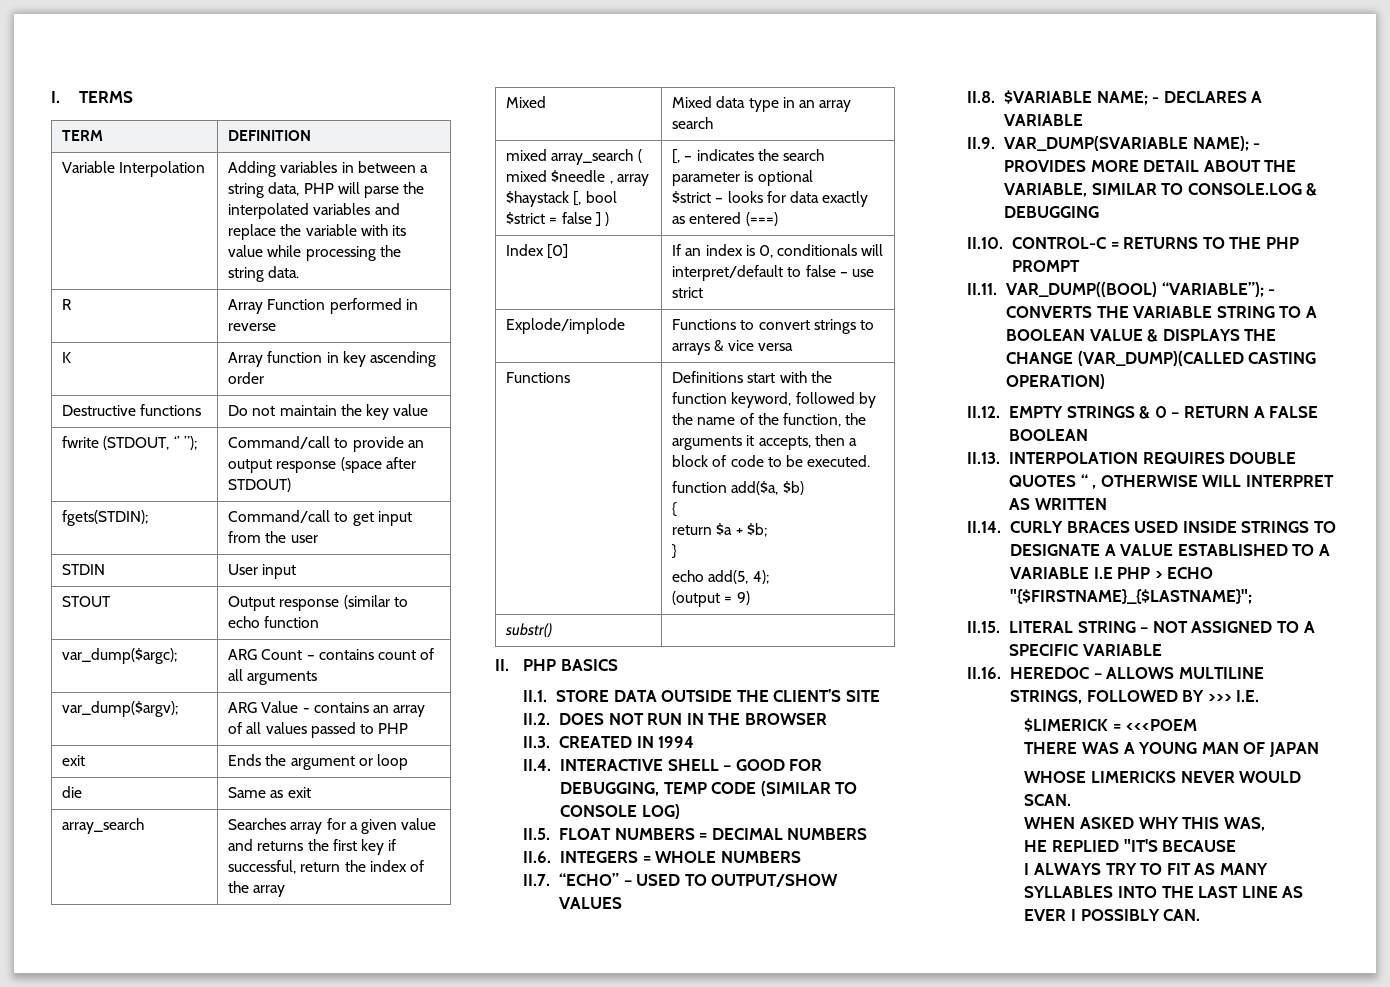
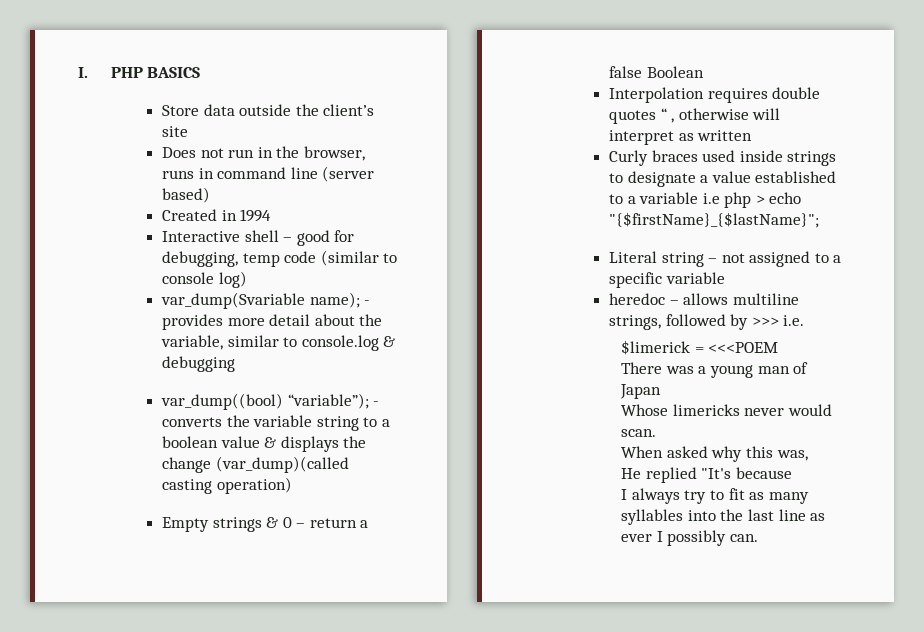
[79,91,134,103] [62,130,104,141] [228,130,312,141] [62,161,206,177] [228,161,428,177] [228,182,425,198] [228,203,400,219] [228,224,406,240] [228,245,401,261] [228,266,300,282] [62,299,73,310] [228,298,418,314] [228,323,277,331] [62,352,72,363] [228,351,436,367] [228,372,265,384] [62,404,202,416] [228,404,429,420] [62,436,197,450] [228,436,424,452] [228,457,416,473] [228,478,292,492] [62,510,149,526] [228,510,412,526] [228,531,318,543] [62,564,106,575] [228,564,297,579] [62,596,112,607] [228,595,408,611] [228,616,320,628] [62,648,178,664] [228,648,435,660] [228,669,318,685] [62,701,179,717] [228,701,426,717] [228,722,409,738] [62,755,86,766] [228,754,408,770] [62,786,83,798] [228,787,311,798] [62,818,145,834] [228,818,437,834] [228,839,397,855] [228,860,424,874] [228,881,286,897] [506,96,547,108] [672,96,852,112] [672,117,714,129] [506,149,642,165] [506,170,649,186] [506,191,617,207] [506,212,609,226] [672,149,824,164] [672,170,813,186] [672,191,869,207] [672,212,778,226] [506,244,569,259] [672,244,884,258] [672,265,874,281] [672,287,704,298] [506,318,626,334] [672,319,874,334] [672,340,793,355] [506,372,571,383] [672,371,832,383] [672,392,876,408] [672,413,867,427] [672,434,857,450] [672,455,871,467] [672,481,804,495] [672,502,678,517] [672,523,767,537] [672,544,678,559] [672,570,769,584] [672,591,750,607] [505,623,553,638] [495,659,619,671] [523,689,880,702] [523,713,827,725] [523,736,695,748] [523,759,823,771] [559,781,858,796] [559,804,680,819] [523,828,868,840] [523,851,801,863] [523,873,839,887] [558,897,622,909] [967,90,1263,105] [1003,114,1083,126] [967,136,1261,151] [1003,160,1297,172] [1003,183,1318,197] [1003,206,1099,218] [967,237,1299,249] [1011,260,1080,272] [967,282,1276,297] [1005,306,1317,318] [1005,329,1277,342] [1005,351,1317,366] [1005,374,1105,389] [967,406,1319,419] [1008,429,1088,441] [967,452,1297,464] [1008,474,1334,489] [1008,498,1107,510] [967,521,1336,533] [1009,544,1330,556] [1009,567,1214,579] [1009,589,1252,604] [967,621,1315,633] [1008,644,1162,656] [967,667,1264,679] [1009,690,1260,704] [1024,718,1197,732] [1024,742,1319,757] [1024,771,1302,783] [1024,794,1072,806] [1024,817,1265,831] [1024,839,1237,852] [1024,863,1268,875] [1024,886,1304,898] [1024,909,1201,921] TERMS // TERM | DEFINITION // Variable Interpolation | Adding variables in between a string data, PHP will parse the interpolated variables and replace the variable with its value while processing the string data. // R | Array Function performed in reverse // K | Array function in key ascending order // Destructive functions | Do not maintain the key value // fwrite (STDOUT, ‘’ ”); | Command/call to provide an output response (space after STDOUT) // fgets(STDIN); | Command/call to get input from the user // STDIN | User input // STOUT | Output response (similar to echo function // var_dump($argc); | ARG Count – contains count of all arguments // var_dump($argv); | ARG Value - contains an array of all values passed to PHP // exit | Ends the argument or loop // die | Same as exit // array_search | Searches array for a given value and returns the first key if successful, return the index of the array // Mixed | Mixed data type in an array search // mixed array_search ( mixed $needle , array $haystack [, bool $strict = false ] ) | [, – indicates the search parameter is optional // $strict – looks for data exactly as entered (===) // Index [0] | If an index is 0, conditionals will interpret/default to false – use strict // Explode/implode | Functions to convert strings to arrays & vice versa // Functions | Definitions start with the function keyword, followed by the name of the function, the arguments it accepts, then a block of code to be executed. // function add($a, $b) // { // return $a + $b; // } // echo add(5, 4); // (output = 9) // substr() | // II. PHP BASICS // II.1. STORE DATA OUTSIDE THE CLIENT’S SITE // II.2. DOES NOT RUN IN THE BROWSER // II.3. CREATED IN 1994 // II.4. INTERACTIVE SHELL – GOOD FOR DEBUGGING, TEMP CODE (SIMILAR TO CONSOLE LOG) // II.5. FLOAT NUMBERS = DECIMAL NUMBERS // II.6. INTEGERS = WHOLE NUMBERS // II.7. “ECHO” – USED TO OUTPUT/SHOW VALUES // II.8. $VARIABLE NAME; - DECLARES A VARIABLE // II.9. VAR_DUMP(SVARIABLE NAME); - PROVIDES MORE DETAIL ABOUT THE VARIABLE, SIMILAR TO CONSOLE.LOG & DEBUGGING // II.10. CONTROL-C = RETURNS TO THE PHP PROMPT // II.11. VAR_DUMP((BOOL) “VARIABLE”); - CONVERTS THE VARIABLE STRING TO A BOOLEAN VALUE & DISPLAYS THE CHANGE (VAR_DUMP)(CALLED CASTING OPERATION) // II.12. EMPTY STRINGS & 0 – RETURN A FALSE BOOLEAN // II.13. INTERPOLATION REQUIRES DOUBLE QUOTES “ , OTHERWISE WILL INTERPRET AS WRITTEN // II.14. CURLY BRACES USED INSIDE STRINGS TO DESIGNATE A VALUE ESTABLISHED TO A VARIABLE I.E PHP > ECHO "{$FIRSTNAME}_{$LASTNAME}"; // II.15. LITERAL STRING – NOT ASSIGNED TO A SPECIFIC VARIABLE // II.16. HEREDOC – ALLOWS MULTILINE STRINGS, FOLLOWED BY >>> I.E. // $LIMERICK = <<<POEM // THERE WAS A YOUNG MAN OF JAPAN // WHOSE LIMERICKS NEVER WOULD SCAN. // WHEN ASKED WHY THIS WAS, // HE REPLIED "IT'S BECAUSE // I ALWAYS TRY TO FIT AS MANY SYLLABLES INTO THE LAST LINE AS EVER I POSSIBLY CAN. -> [110,67,201,78] [161,104,375,116] [161,126,188,137] [161,146,365,161] [161,166,375,182] [161,187,210,203] [161,209,272,222] [161,230,355,246] [161,250,398,267] [161,271,247,288] [160,292,371,309] [161,314,383,330] [160,335,396,351] [161,356,235,372] [160,393,380,410] [161,415,390,431] [161,436,367,452] [161,456,349,473] [161,477,292,494] [161,517,369,532] [608,66,704,78] [608,87,821,103] [608,108,781,124] [608,130,753,145] [608,150,837,166] [608,171,837,187] [608,192,802,208] [608,212,819,228] [608,251,842,267] [608,272,725,288] [608,293,799,305] [608,314,805,330] [621,340,779,355] [621,362,809,378] [620,384,662,399] [621,404,833,416] [621,429,657,437] [621,446,808,462] [621,467,793,483] [621,488,809,504] [621,509,826,525] [621,530,759,546] PHP BASICS // Store data outside the client’s site // Does not run in the browser, runs in command line (server based) // Created in 1994 // Interactive shell – good for debugging, temp code (similar to console log) // var_dump(Svariable name); - provides more detail about the variable, similar to console.log & debugging // var_dump((bool) “variable”); - converts the variable string to a boolean value & displays the change (var_dump)(called casting operation) // Empty strings & 0 – return a false Boolean // Interpolation requires double quotes “ , otherwise will interpret as written // Curly braces used inside strings to designate a value established to a variable i.e php > echo "{$firstName}_{$lastName}"; // Literal string – not assigned to a specific variable // heredoc – allows multiline strings, followed by >>> i.e. // $limerick = <<<POEM // There was a young man of Japan // Whose limericks never would scan. // When asked why this was, // He replied "It's because // I always try to fit as many syllables into the last line as ever I possibly can.

